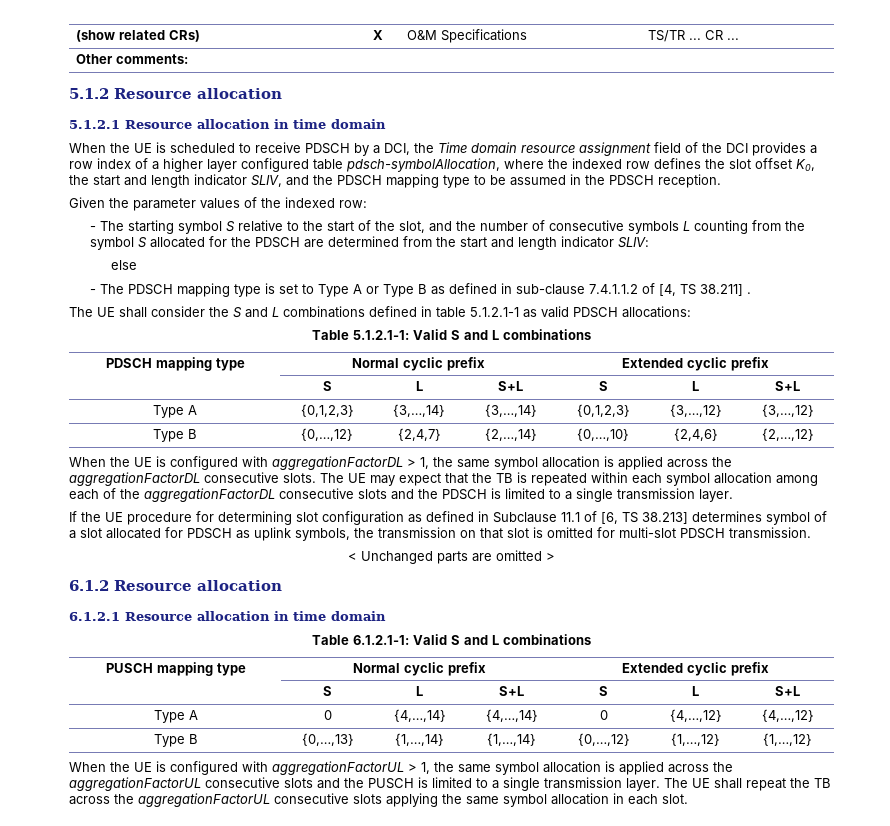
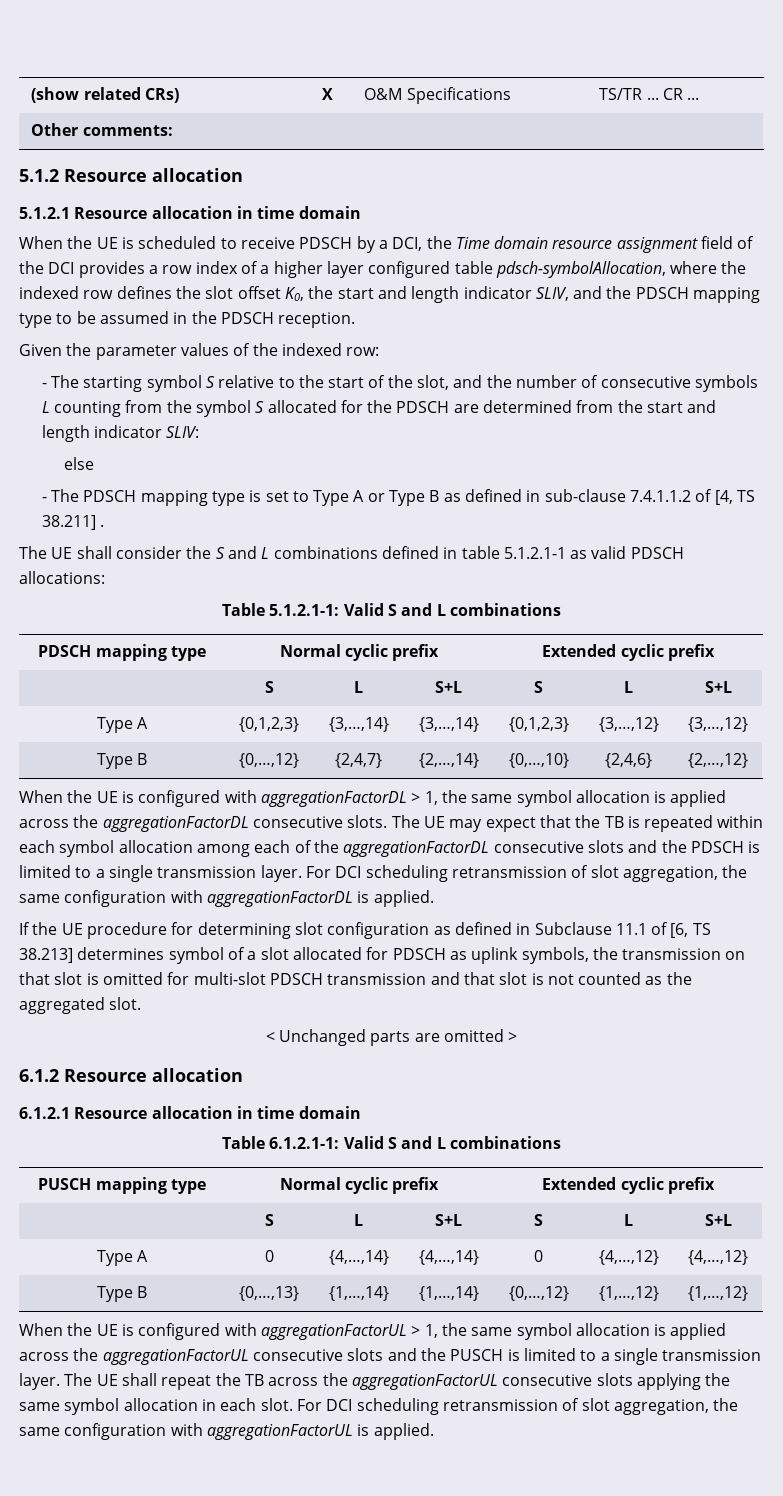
(733, 495) none -> [305,865,748,882] [19,890,434,907] For DCI scheduling retransmission of slot aggregation, the same configuration with aggregationFactorDL is applied.
[729,527,811,539] transmission. -> [327,972,692,985] [19,997,142,1014] transmission and that slot is not counted as the aggregated slot.
(688, 799) none -> [296,1398,739,1415] [19,1423,434,1440] For DCI scheduling retransmission of slot aggregation, the same configuration with aggregationFactorUL is applied.

